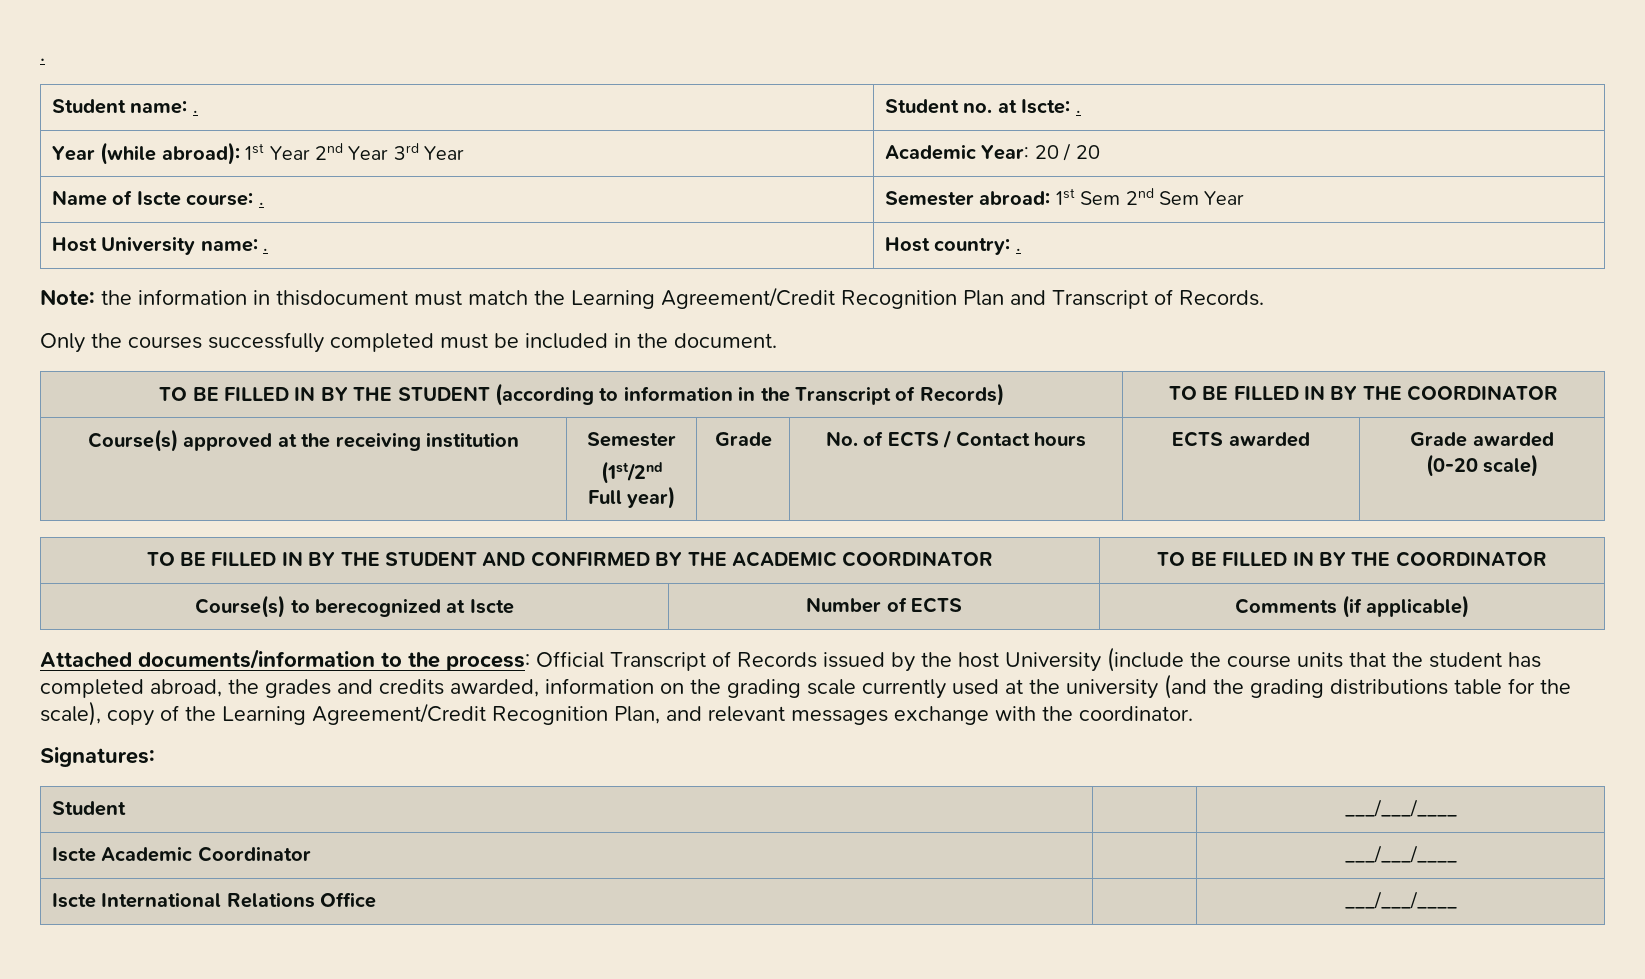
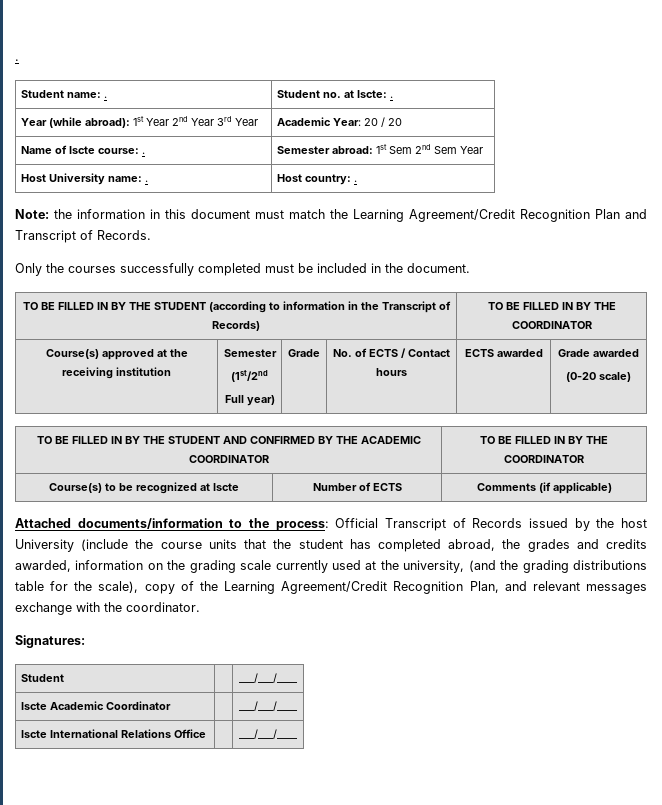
[276,290,408,306] thisdocument -> [165,209,250,219] this document
[314,598,441,617] berecognized -> [119,482,197,494] be recognized
[1066,679,1158,699] university -> [403,560,465,573] university,

